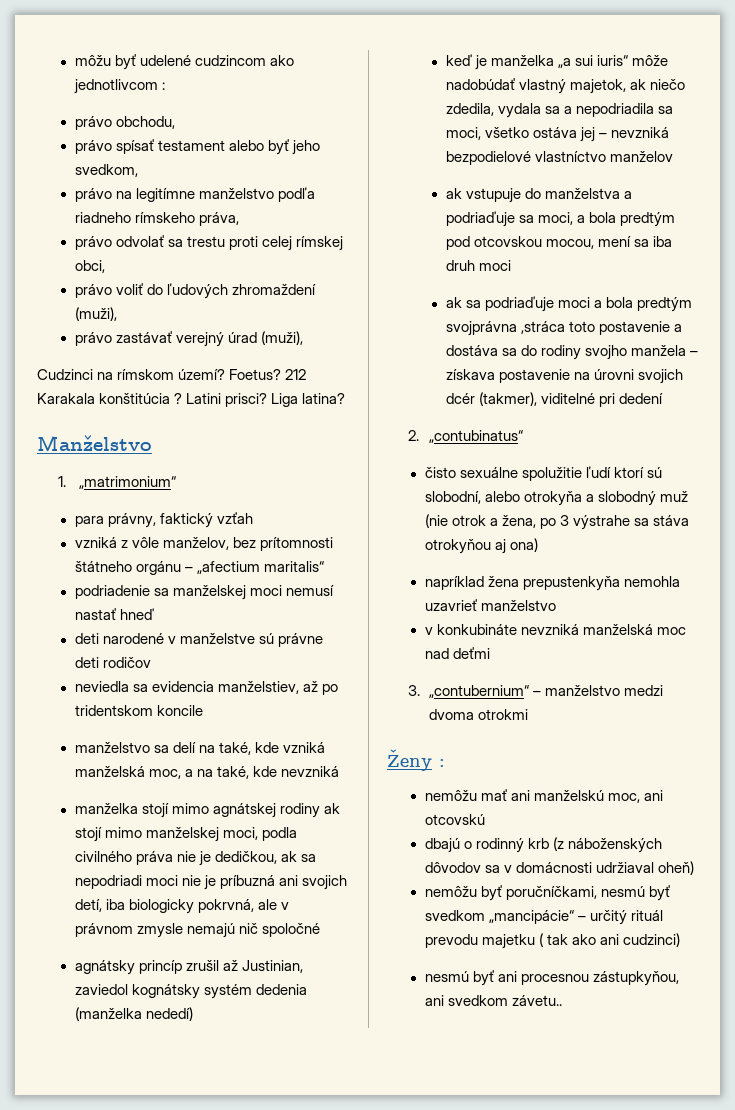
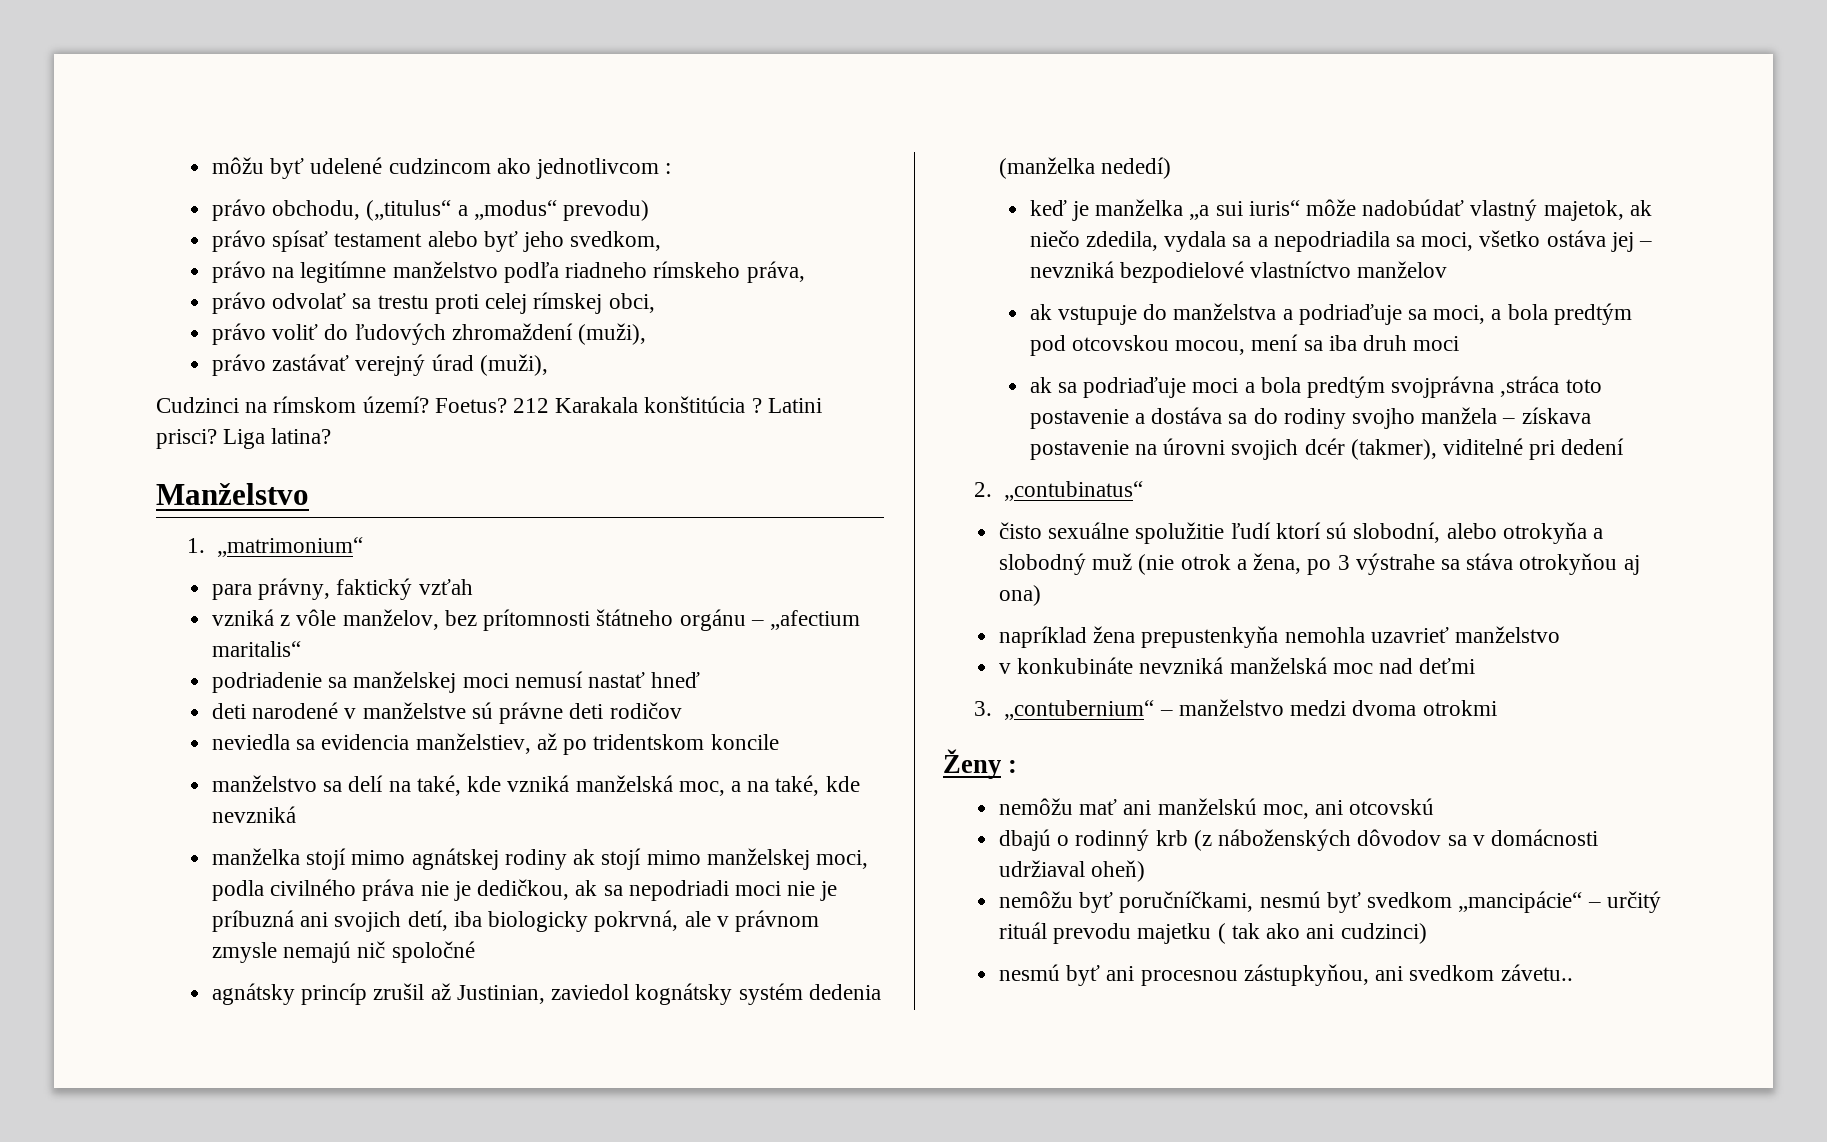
(175, 122) none -> [366,200,650,221] („titulus“ a „modus“ prevodu)

